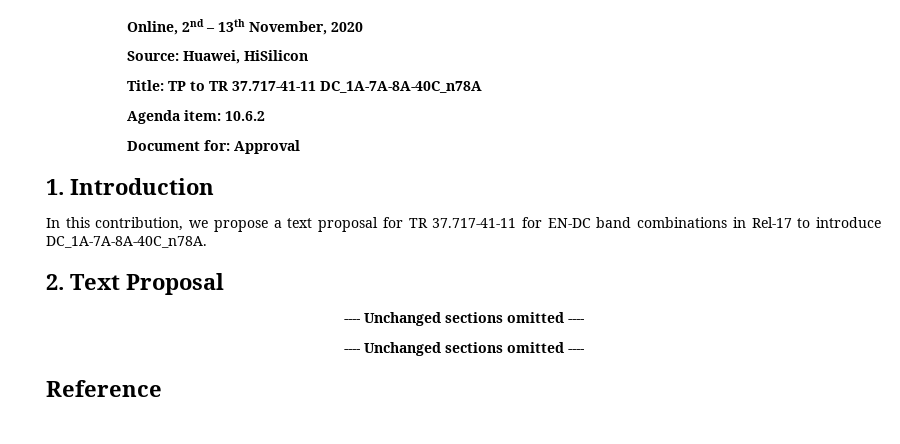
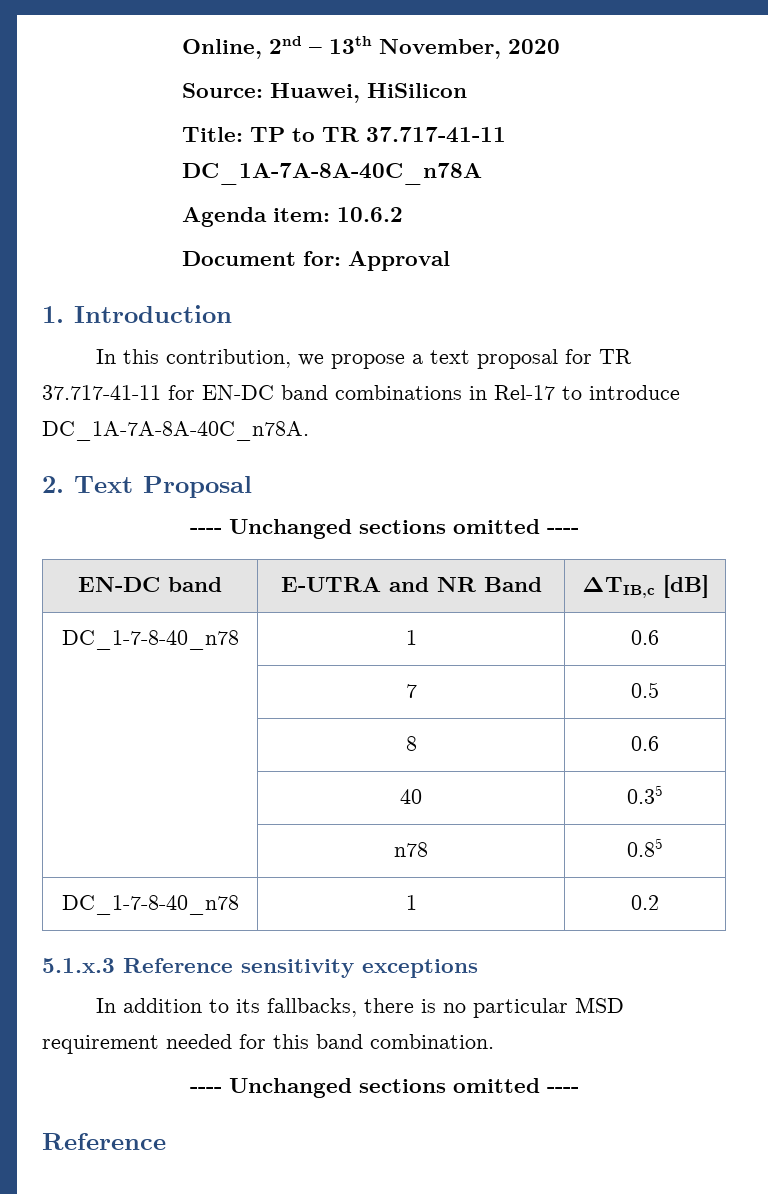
(584, 321) none -> [78,577,222,592] [280,577,542,592] [581,575,709,598] [61,630,239,650] [405,630,417,645] [631,630,659,645] [405,684,417,698] [631,682,659,698] [405,736,417,751] [631,736,659,751] [399,789,422,804] [627,785,663,804] [393,842,428,857] [627,838,663,857] [61,895,239,915] [405,895,417,910] [631,895,659,910] [42,958,478,978] [96,997,625,1018] [42,1034,494,1054] // EN-DC band | E-UTRA and NR Band | ΔTIB,c [dB] // DC_1-7-8-40_n78 | 1 | 0.6 // | 7 | 0.5 // | 8 | 0.6 // | 40 | 0.35 // | n78 | 0.85 // DC_1-7-8-40_n78 | 1 | 0.2 // 5.1.x.3 Reference sensitivity exceptions // In addition to its fallbacks, there is no particular MSD requirement needed for this band combination.

